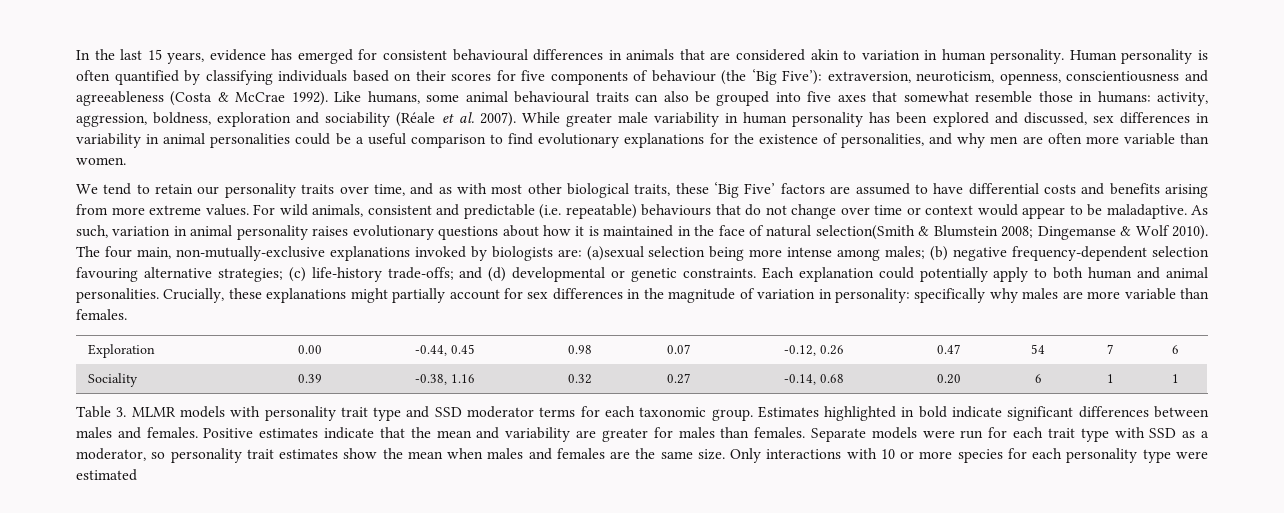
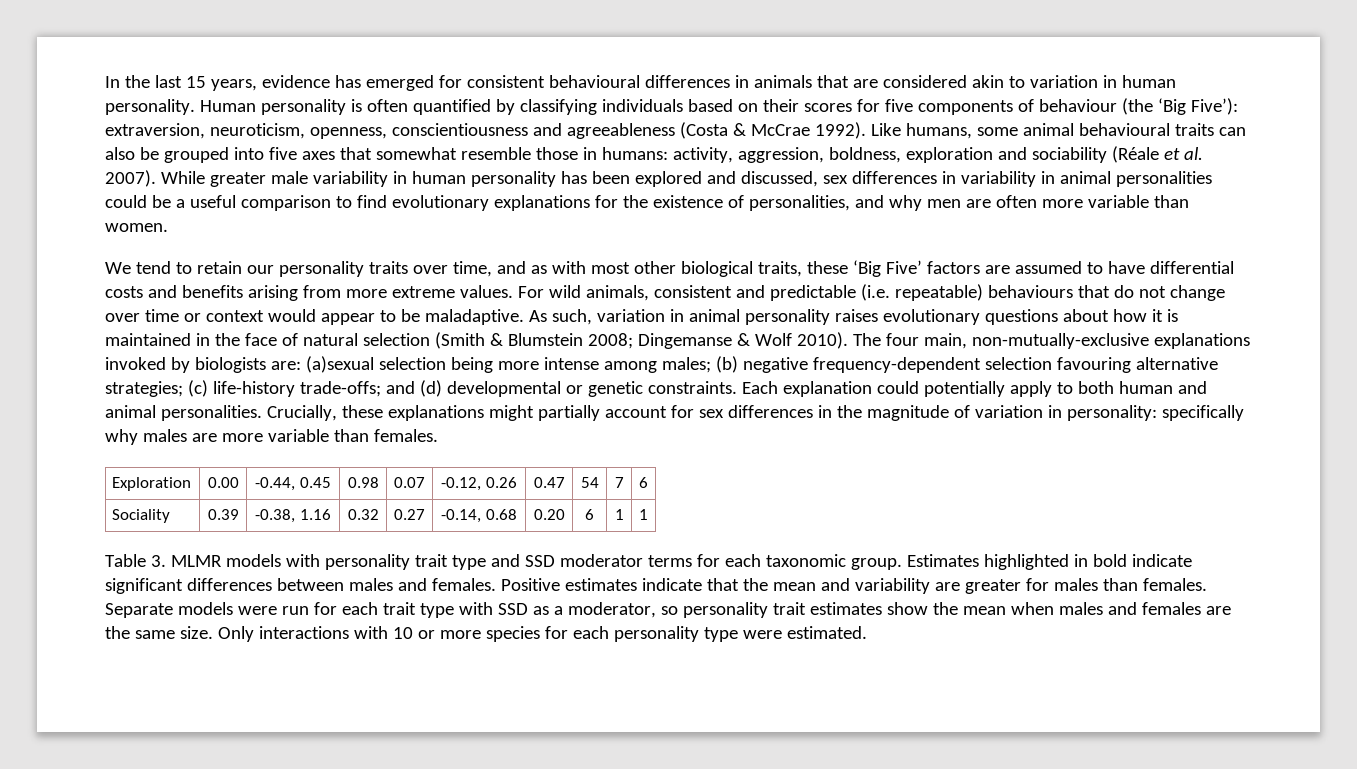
[815,225,915,240] selection(Smith -> [362,332,485,349] selection (Smith
[76,469,137,481] estimated -> [786,626,867,639] estimated.

